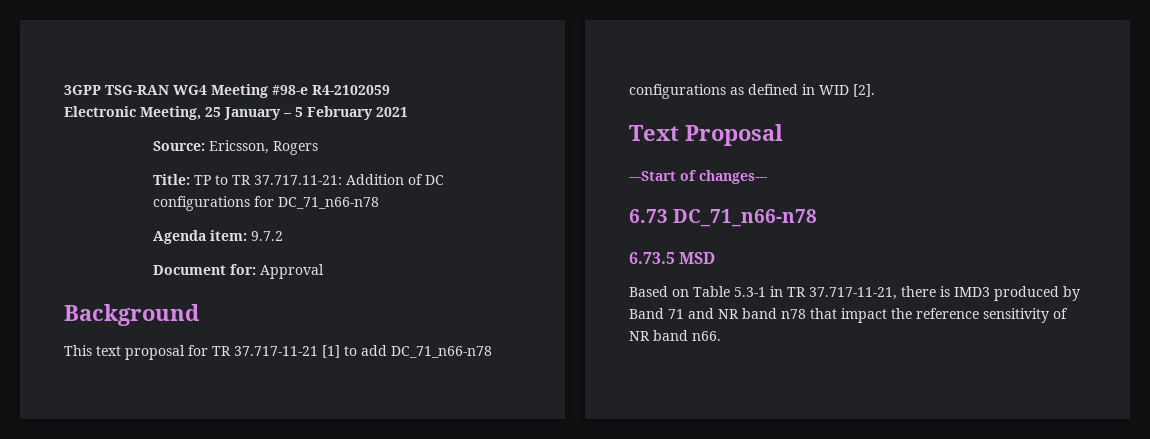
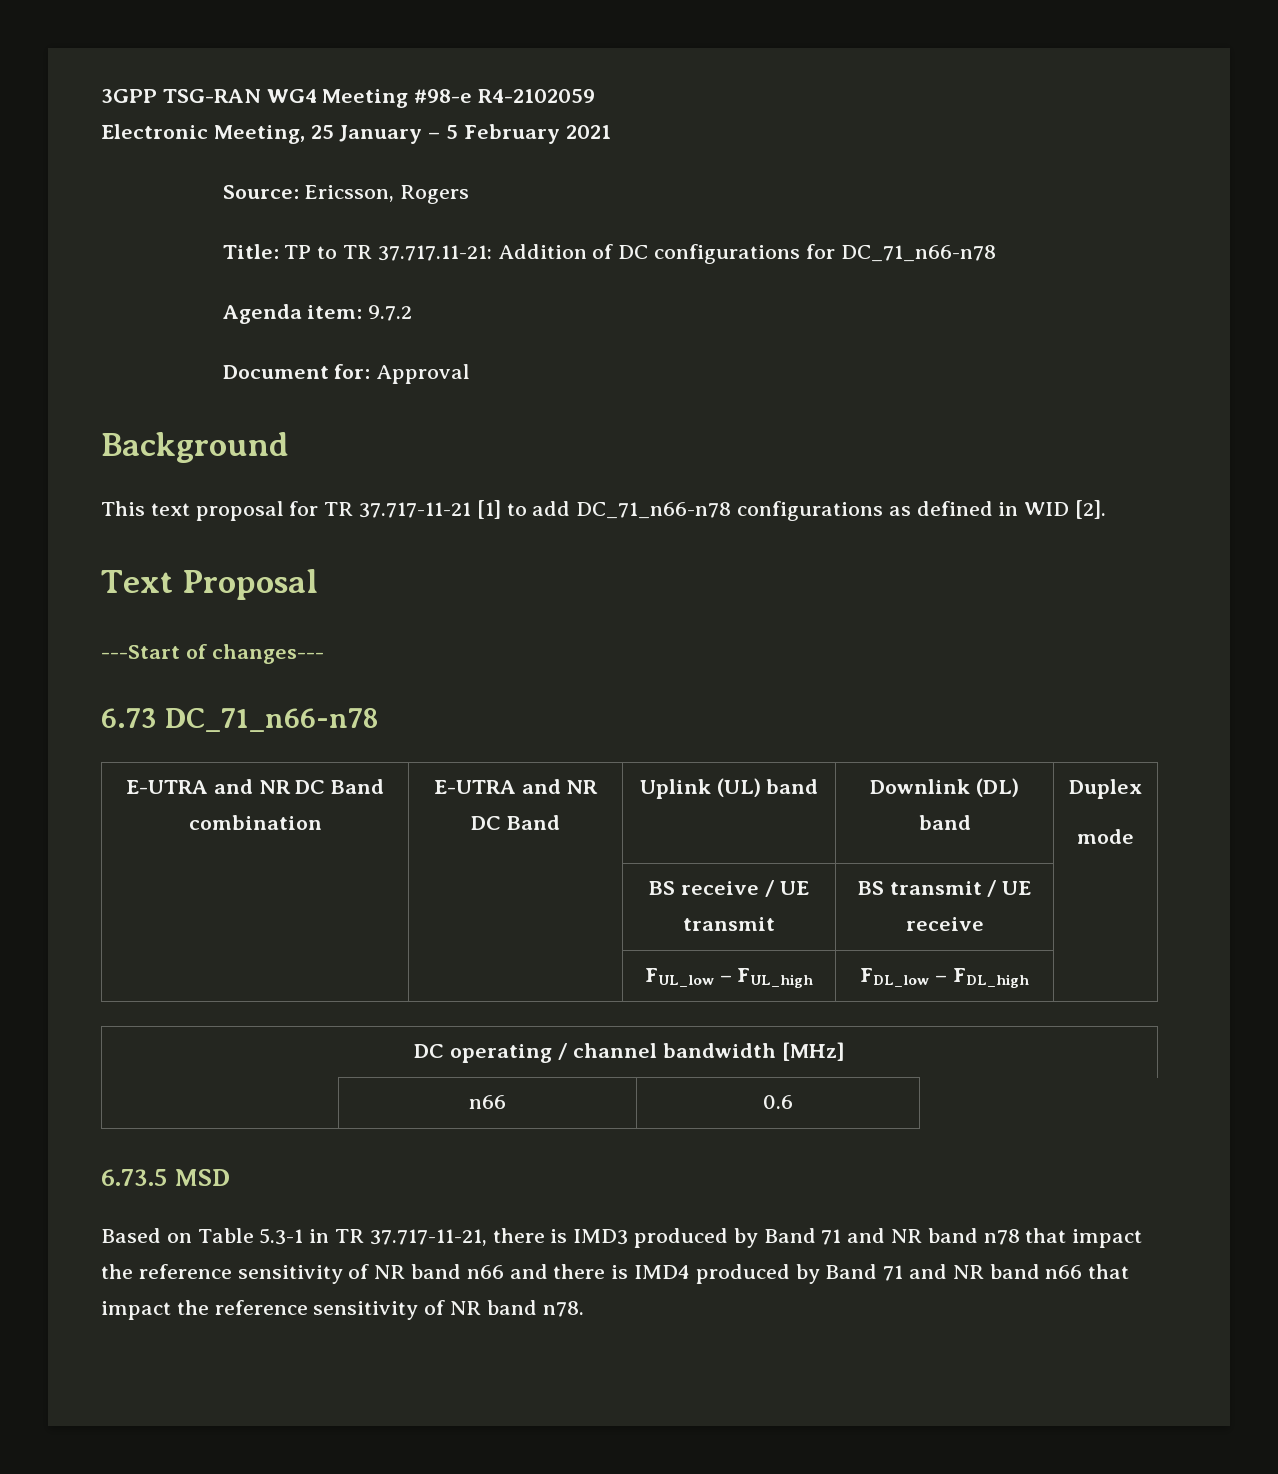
(818, 218) none -> [125,779,385,794] [188,815,322,830] [433,779,599,794] [471,815,560,830] [639,778,819,799] [870,778,1019,797] [918,815,971,830] [1069,779,1142,799] [1077,829,1134,844] [649,880,809,897] [683,917,775,931] [857,880,1032,897] [905,917,984,931] [644,968,814,988] [860,968,1029,988] [414,1042,845,1063] [469,1095,506,1109] [763,1095,793,1109] // E-UTRA and NR DC Band combination | E-UTRA and NR DC Band | Uplink (UL) band | Downlink (DL) band | Duplex // mode // | | BS receive / UE transmit | BS transmit / UE receive | // | | FUL_low – FUL_high | FDL_low – FDL_high | // DC operating / channel bandwidth [MHz] // | n66 | 0.6
[692,331,721,341] n66. -> [466,1264,1130,1284] [101,1300,584,1320] n66 and there is IMD4 produced by Band 71 and NR band n66 that impact the reference sensitivity of NR band n78.

